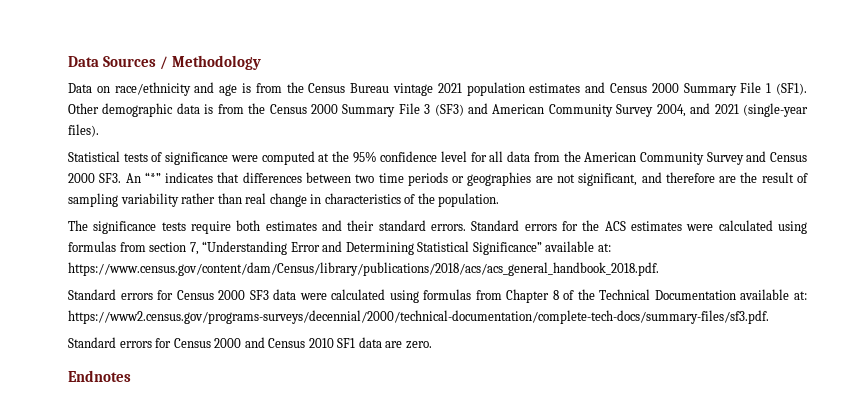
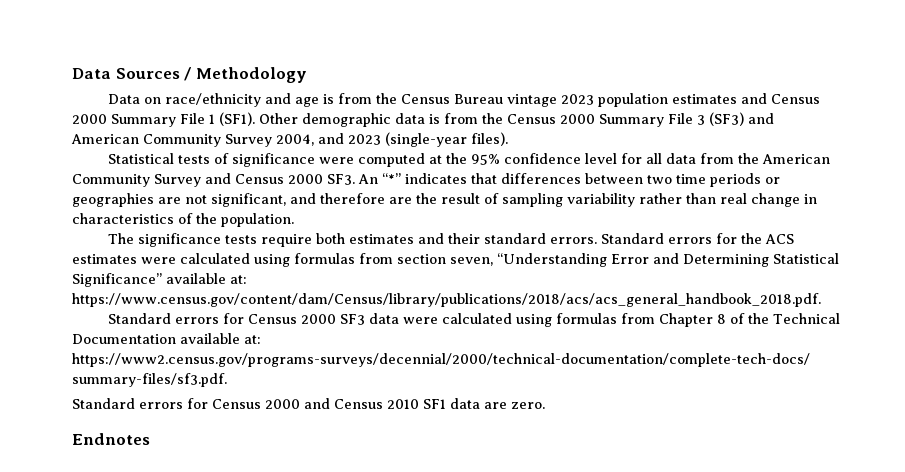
[437,83,462,93] 2021 -> [561,94,595,105] 2023
[714,104,739,114] 2021 -> [348,134,381,145] 2023
[189,242,199,255] 7, -> [450,257,493,266] seven,

